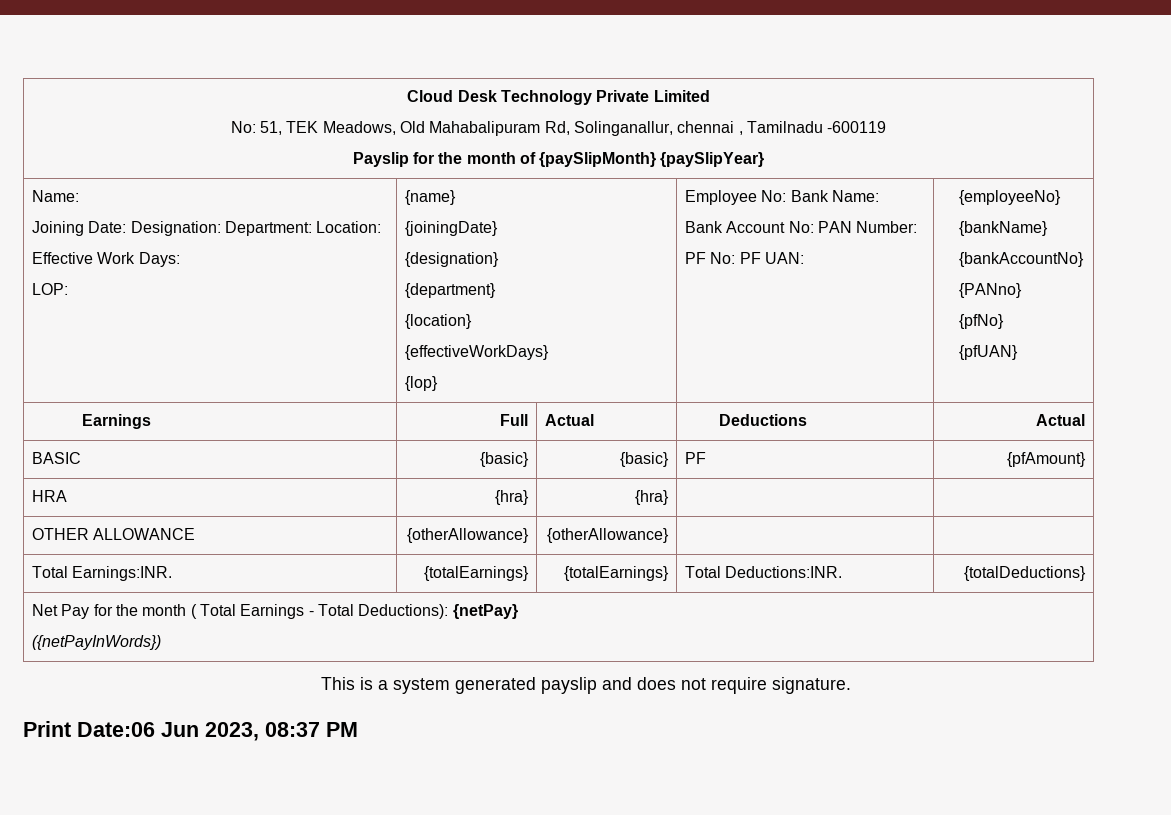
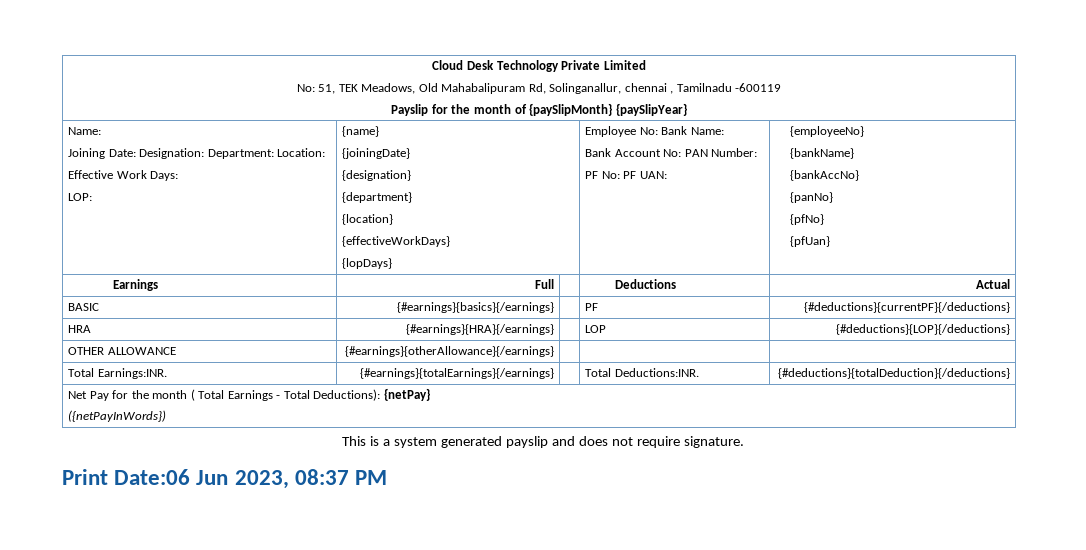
[405,376,439,391] {lop} -> [342,258,393,269] {lopDays}
[958,252,1084,267] [958,283,1022,298] {bankAccountNo} // {PANno} -> [790,170,860,181] [790,192,834,203] {bankAccNo} // {panNo}
[958,345,1018,360] {pfUAN} -> [790,236,831,247] {pfUan}
[545,414,595,426] Actual -> (554, 284) none
[479,452,529,467] [619,452,669,467] {basic} | {basic} -> [396,302,554,313] {#earnings}{basics}{/earnings} |
[1006,452,1086,467] {pfAmount} -> [803,302,1010,313] {#deductions}{currentPF}{/deductions}
[494,490,529,505] [634,490,669,505] {hra} | {hra} | | -> [405,324,554,335] [585,325,607,333] [835,324,1010,335] {#earnings}{HRA}{/earnings} | | LOP | {#deductions}{LOP}{/deductions}
[406,528,529,543] [546,528,669,543] {otherAllowance} | {otherAllowance} -> [344,346,554,357] {#earnings}{otherAllowance}{/earnings} |
[423,566,529,581] [563,566,669,581] {totalEarnings} | {totalEarnings} -> [359,368,554,379] {#earnings}{totalEarnings}{/earnings} |
[963,566,1086,581] {totalDeductions} -> [777,368,1010,379] {#deductions}{totalDeduction}{/deductions}

